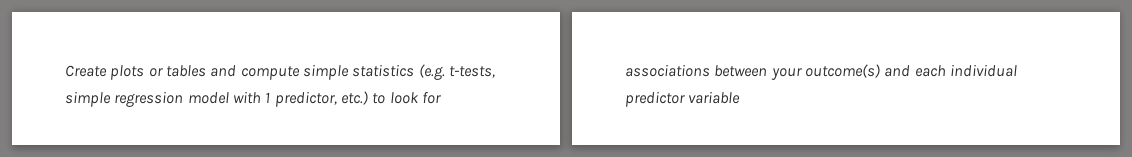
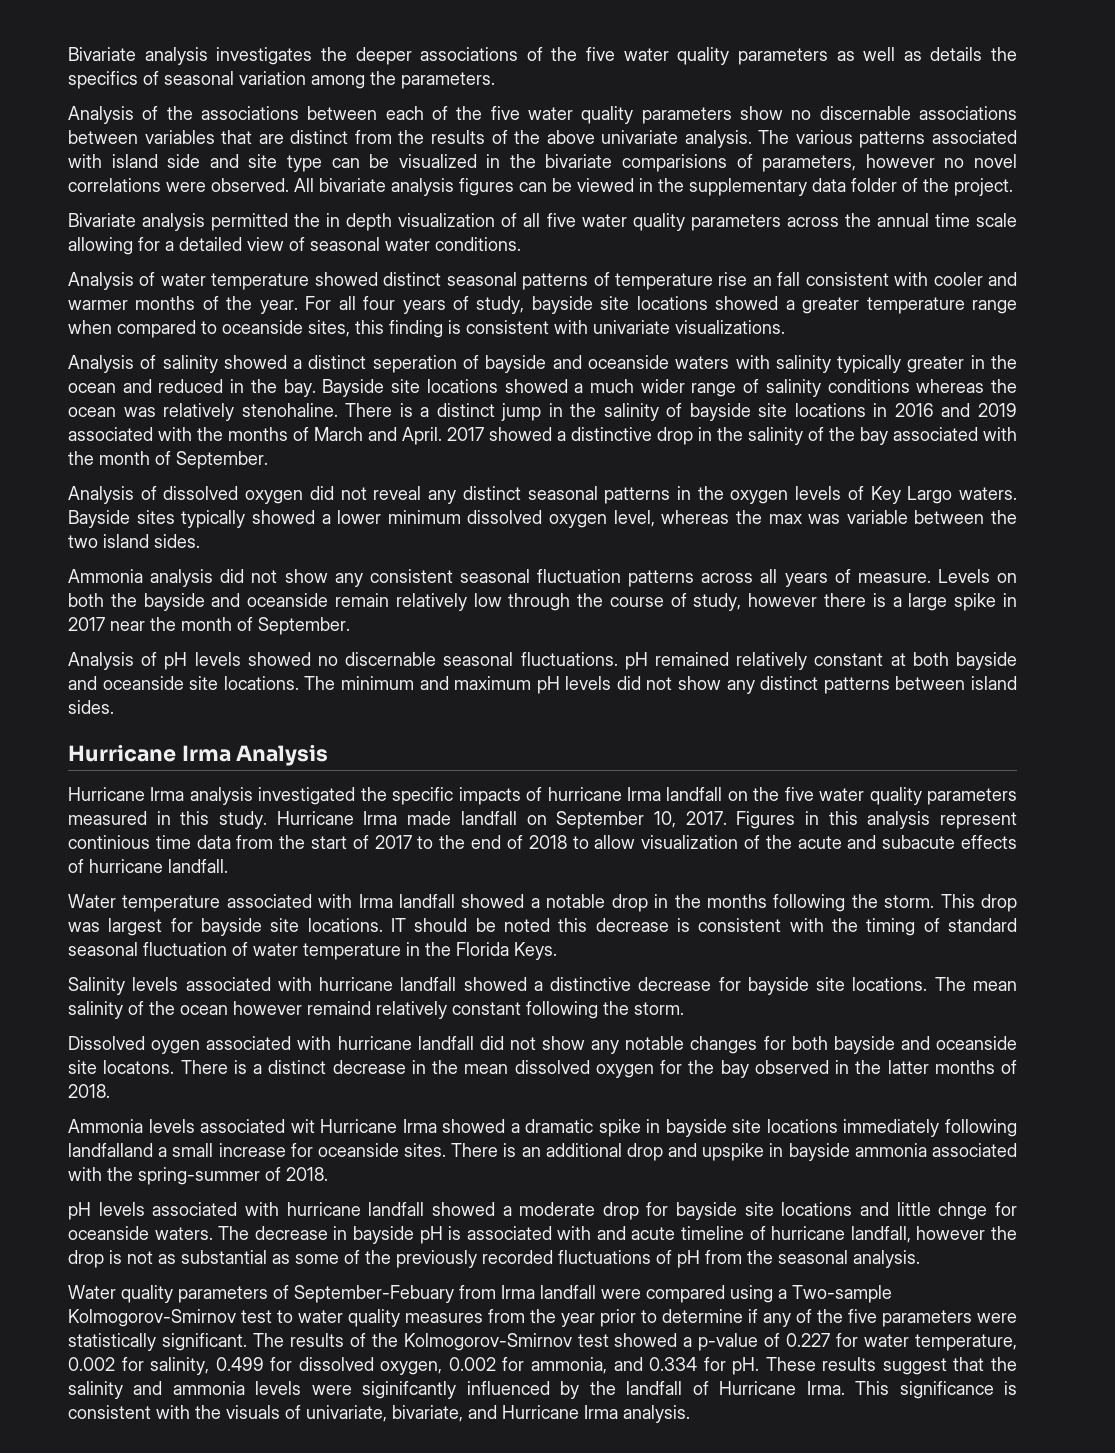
[65,64,495,80] [65,91,441,107] [625,64,1017,80] [625,91,741,107] Create plots or tables and compute simple statistics (e.g. t-tests, simple regression model with 1 predictor, etc.) to look for associations between your outcome(s) and each individual predictor variable -> [68,47,1017,65] [68,71,495,89] [68,106,1018,124] [68,130,1017,148] [68,154,1018,172] [68,178,1013,196] [68,213,1017,231] [68,237,521,255] [68,272,1017,290] [68,296,1018,314] [68,320,785,338] [68,355,1017,373] [68,379,1017,397] [68,403,1017,421] [68,427,1017,445] [68,451,268,469] [68,486,1017,504] [68,510,1017,528] [68,534,200,548] [68,569,1017,587] [68,593,1017,611] [68,617,350,635] [68,652,1018,670] [68,676,1018,694] [68,700,114,714] [68,744,329,766] [68,787,1017,805] [68,811,1017,829] [68,835,1018,849] [68,859,228,873] [68,894,1017,912] [68,918,1018,936] [68,942,557,960] [68,977,1017,995] [68,1001,684,1019] [68,1036,1017,1054] [68,1060,1017,1078] [68,1084,110,1098] [68,1119,1017,1137] [68,1143,1017,1161] [68,1167,328,1185] [68,1202,1017,1220] [68,1226,1018,1244] [68,1250,920,1268] [68,1285,892,1303] [68,1309,1017,1327] [68,1333,1017,1351] [68,1357,1017,1375] [68,1381,1018,1399] [68,1405,690,1423] Bivariate analysis investigates the deeper associations of the five water quality parameters as well as details the specifics of seasonal variation among the parameters. // Analysis of the associations between each of the five water quality parameters show no discernable associations between variables that are distinct from the results of the above univariate analysis. The various patterns associated with island side and site type can be visualized in the bivariate comparisions of parameters, however no novel correlations were observed. All bivariate analysis figures can be viewed in the supplementary data folder of the project. // Bivariate analysis permitted the in depth visualization of all five water quality parameters across the annual time scale allowing for a detailed view of seasonal water conditions. // Analysis of water temperature showed distinct seasonal patterns of temperature rise an fall consistent with cooler and warmer months of the year. For all four years of study, bayside site locations showed a greater temperature range when compared to oceanside sites, this finding is consistent with univariate visualizations. // Analysis of salinity showed a distinct seperation of bayside and oceanside waters with salinity typically greater in the ocean and reduced in the bay. Bayside site locations showed a much wider range of salinity conditions whereas the ocean was relatively stenohaline. There is a distinct jump in the salinity of bayside site locations in 2016 and 2019 associated with the months of March and April. 2017 showed a distinctive drop in the salinity of the bay associated with the month of September. // Analysis of dissolved oxygen did not reveal any distinct seasonal patterns in the oxygen levels of Key Largo waters. Bayside sites typically showed a lower minimum dissolved oxygen level, whereas the max was variable between the two island sides. // Ammonia analysis did not show any consistent seasonal fluctuation patterns across all years of measure. Levels on both the bayside and oceanside remain relatively low through the course of study, however there is a large spike in 2017 near the month of September. // Analysis of pH levels showed no discernable seasonal fluctuations. pH remained relatively constant at both bayside and oceanside site locations. The minimum and maximum pH levels did not show any distinct patterns between island sides. // Hurricane Irma Analysis // Hurricane Irma analysis investigated the specific impacts of hurricane Irma landfall on the five water quality parameters measured in this study. Hurricane Irma made landfall on September 10, 2017. Figures in this analysis represent continious time data from the start of 2017 to the end of 2018 to allow visualization of the acute and subacute effects of hurricane landfall. // Water temperature associated with Irma landfall showed a notable drop in the months following the storm. This drop was largest for bayside site locations. IT should be noted this decrease is consistent with the timing of standard seasonal fluctuation of water temperature in the Florida Keys. // Salinity levels associated with hurricane landfall showed a distinctive decrease for bayside site locations. The mean salinity of the ocean however remaind relatively constant following the storm. // Dissolved oygen associated with hurricane landfall did not show any notable changes for both bayside and oceanside site locatons. There is a distinct decrease in the mean dissolved oxygen for the bay observed in the latter months of 2018. // Ammonia levels associated wit Hurricane Irma showed a dramatic spike in bayside site locations immediately following landfalland a small increase for oceanside sites. There is an additional drop and upspike in bayside ammonia associated with the spring-summer of 2018. // pH levels associated with hurricane landfall showed a moderate drop for bayside site locations and little chnge for oceanside waters. The decrease in bayside pH is associated with and acute timeline of hurricane landfall, however the drop is not as substantial as some of the previously recorded fluctuations of pH from the seasonal analysis. // Water quality parameters of September-Febuary from Irma landfall were compared using a Two-sample Kolmogorov-Smirnov test to water quality measures from the year prior to determine if any of the five parameters were statistically significant. The results of the Kolmogorov-Smirnov test showed a p-value of 0.227 for water temperature, 0.002 for salinity, 0.499 for dissolved oxygen, 0.002 for ammonia, and 0.334 for pH. These results suggest that the salinity and ammonia levels were siginifcantly influenced by the landfall of Hurricane Irma. This significance is consistent with the visuals of univariate, bivariate, and Hurricane Irma analysis.

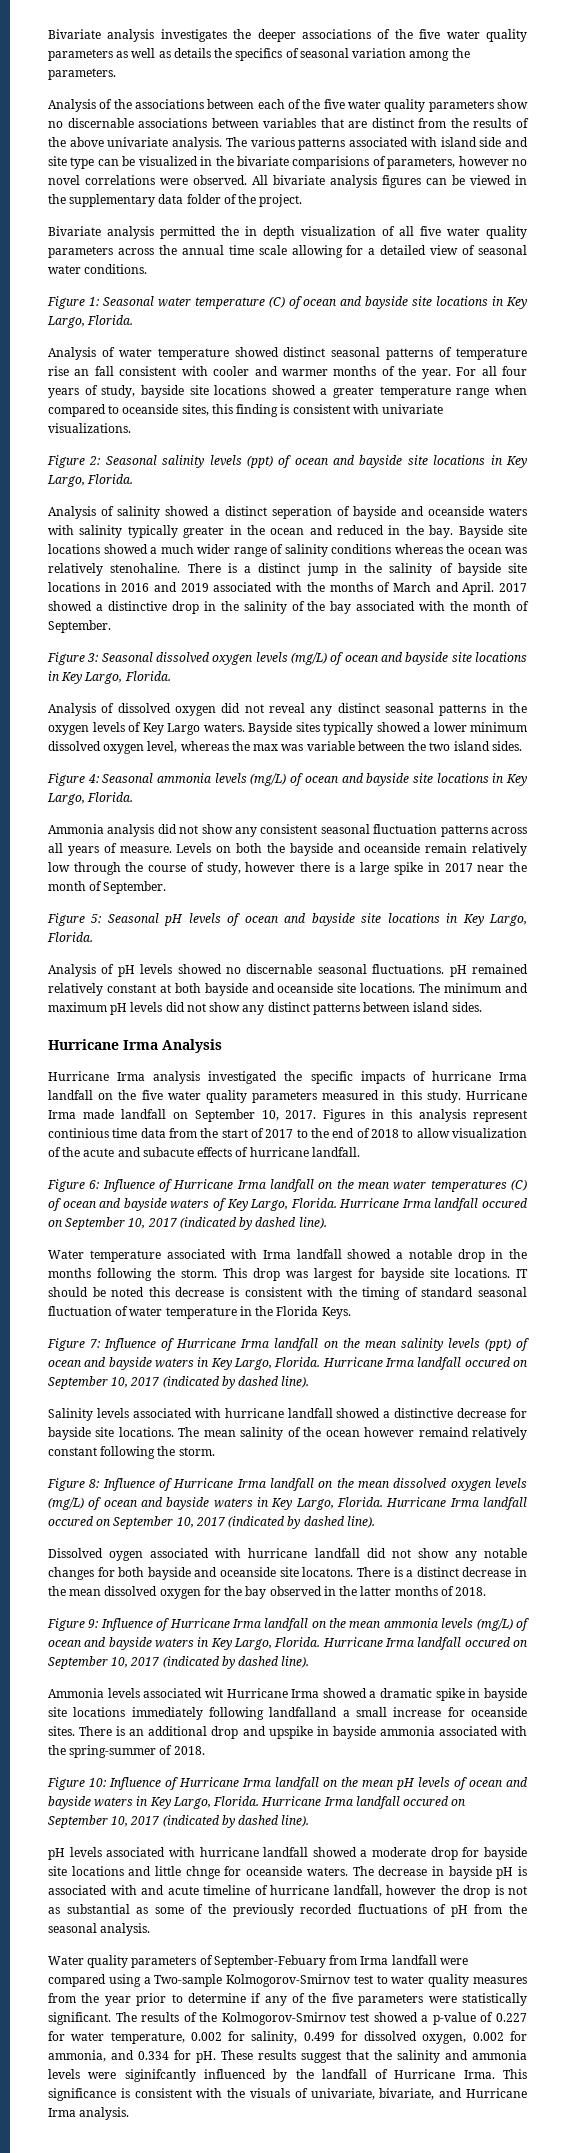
(521, 244) none -> [47,296,527,309] [47,315,134,328] // Figure 1: Seasonal water temperature (C) of ocean and bayside site locations in Key Largo, Florida.
(785, 327) none -> [47,455,527,468] [47,474,134,487] // Figure 2: Seasonal salinity levels (ppt) of ocean and bayside site locations in Key Largo, Florida.
(268, 460) none -> [47,652,527,665] [48,671,171,684] // Figure 3: Seasonal dissolved oxygen levels (mg/L) of ocean and bayside site locations in Key Largo, Florida.
(200, 541) none -> [47,773,527,786] [47,792,134,805] // Figure 4: Seasonal ammonia levels (mg/L) of ocean and bayside site locations in Key Largo, Florida.
(350, 626) none -> [47,913,527,926] [47,932,93,942] // Figure 5: Seasonal pH levels of ocean and bayside site locations in Key Largo, Florida.
(228, 866) none -> [47,1179,527,1192] [48,1198,527,1211] [48,1217,327,1230] // Figure 6: Influence of Hurricane Irma landfall on the mean water temperatures (C) of ocean and bayside waters of Key Largo, Florida. Hurricane Irma landfall occured on September 10, 2017 (indicated by dashed line).
(557, 951) none -> [47,1338,530,1351] [48,1357,527,1370] [48,1376,310,1389] // Figure 7: Influence of Hurricane Irma landfall on the mean salinity levels (ppt) of ocean and bayside waters in Key Largo, Florida. Hurricane Irma landfall occured on September 10, 2017 (indicated by dashed line).
(684, 1008) none -> [47,1478,527,1491] [48,1497,527,1510] [48,1516,375,1529] // Figure 8: Influence of Hurricane Irma landfall on the mean dissolved oxygen levels (mg/L) of ocean and bayside waters in Key Largo, Florida. Hurricane Irma landfall occured on September 10, 2017 (indicated by dashed line).
(110, 1091) none -> [47,1618,529,1631] [48,1637,527,1650] [48,1656,310,1669] // Figure 9: Influence of Hurricane Irma landfall on the mean ammonia levels (mg/L) of ocean and bayside waters in Key Largo, Florida. Hurricane Irma landfall occured on September 10, 2017 (indicated by dashed line).
(328, 1174) none -> [47,1777,527,1790] [48,1796,466,1809] [48,1815,310,1828] // Figure 10: Influence of Hurricane Irma landfall on the mean pH levels of ocean and bayside waters in Key Largo, Florida. Hurricane Irma landfall occured on September 10, 2017 (indicated by dashed line).

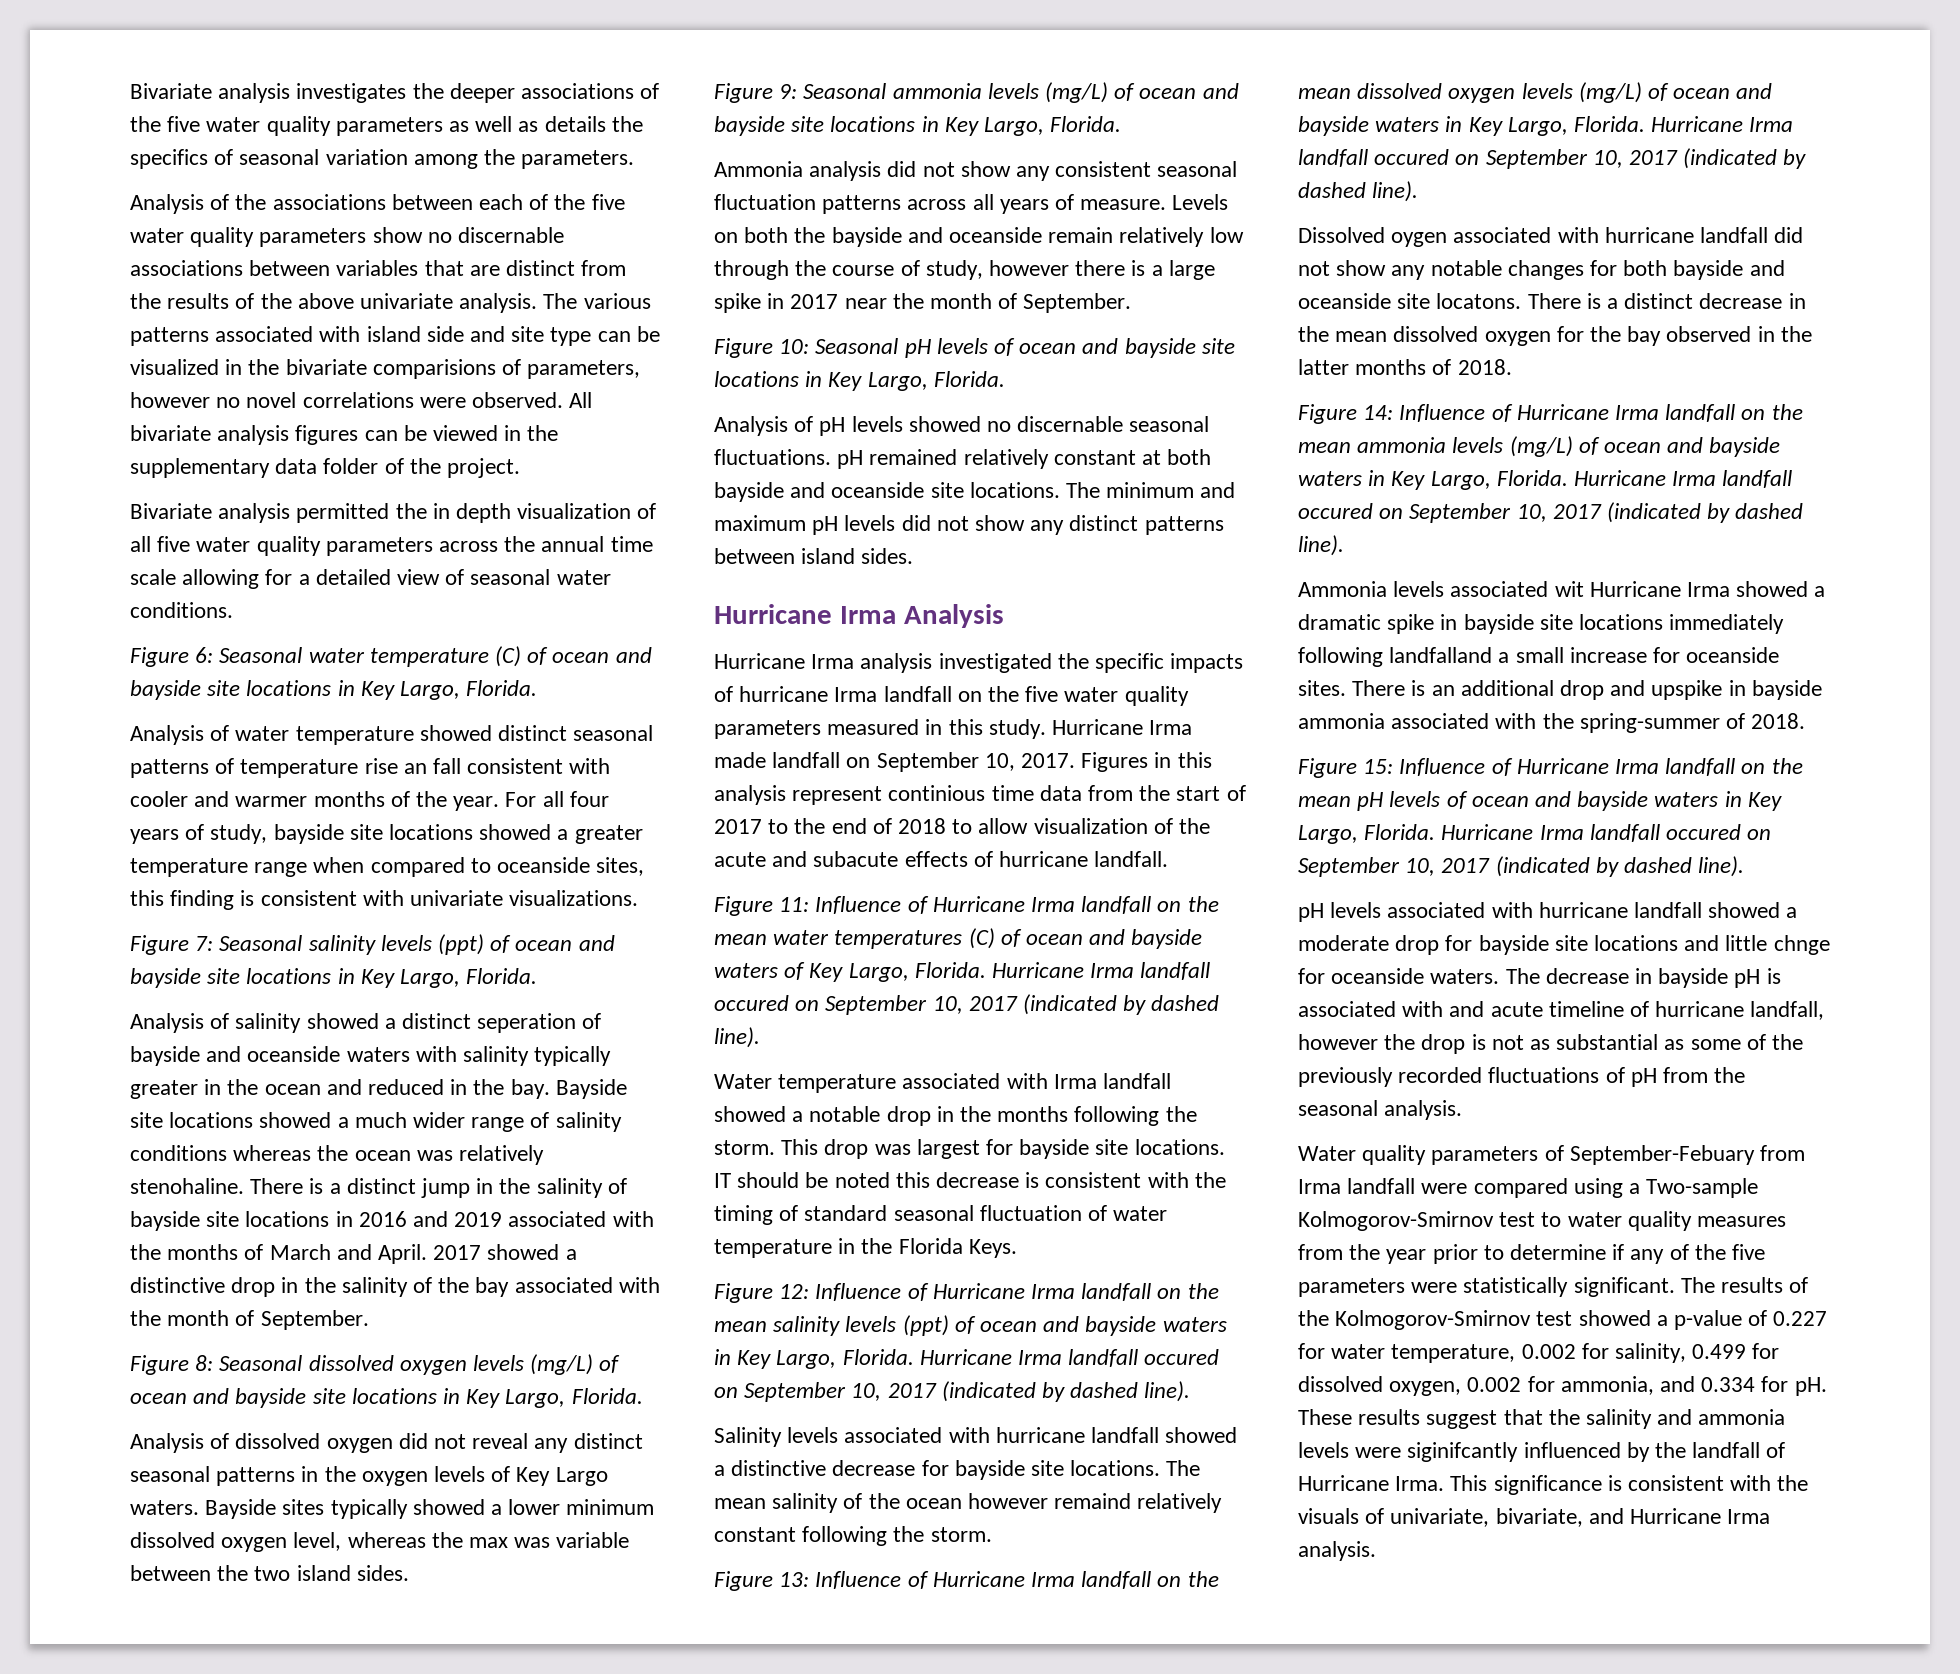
[88,297,99,306] 1: -> [195,647,214,663] 6:
[89,456,101,465] 2: -> [195,936,214,951] 7:
[87,653,99,662] 3: -> [195,1355,214,1371] 8:
[87,774,99,783] 4: -> [779,84,798,99] 9:
[91,914,102,923] 5: -> [779,339,810,354] 10:
[89,1180,100,1189] 6: -> [779,897,810,912] 11:
[90,1339,101,1348] 7: -> [779,1284,810,1299] 12:
[89,1479,100,1488] 8: -> [779,1572,810,1587] 13:
[88,1619,99,1628] 9: -> [1363,405,1394,420] 14:
[89,1778,106,1787] 10: -> [1363,759,1394,774] 15:

